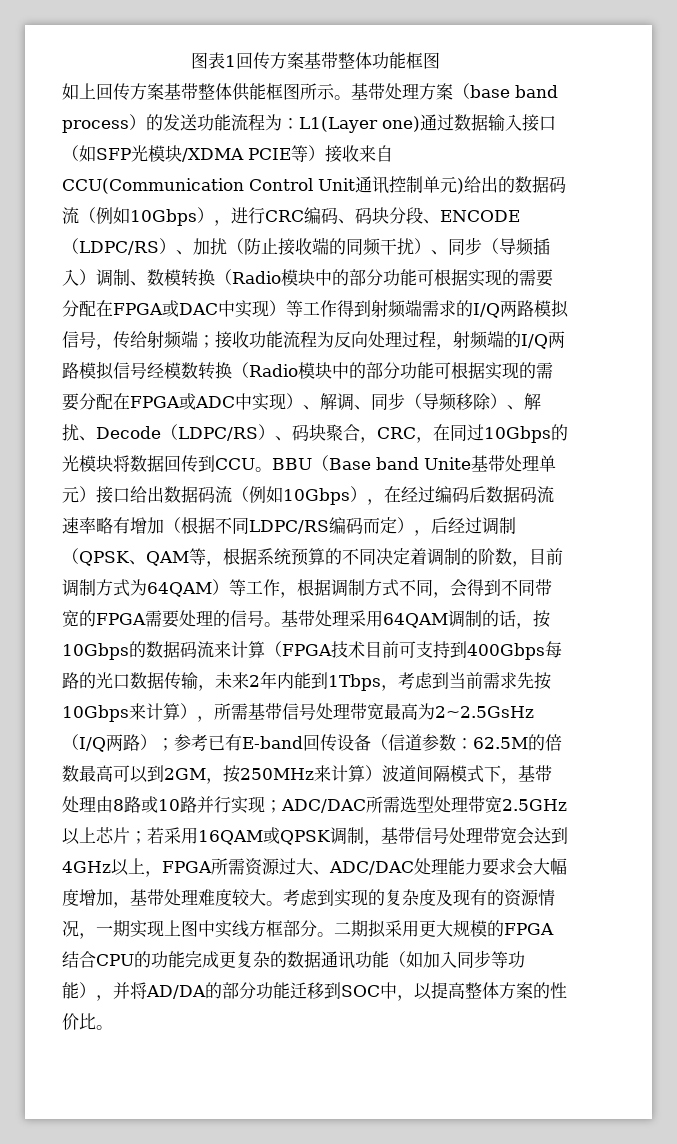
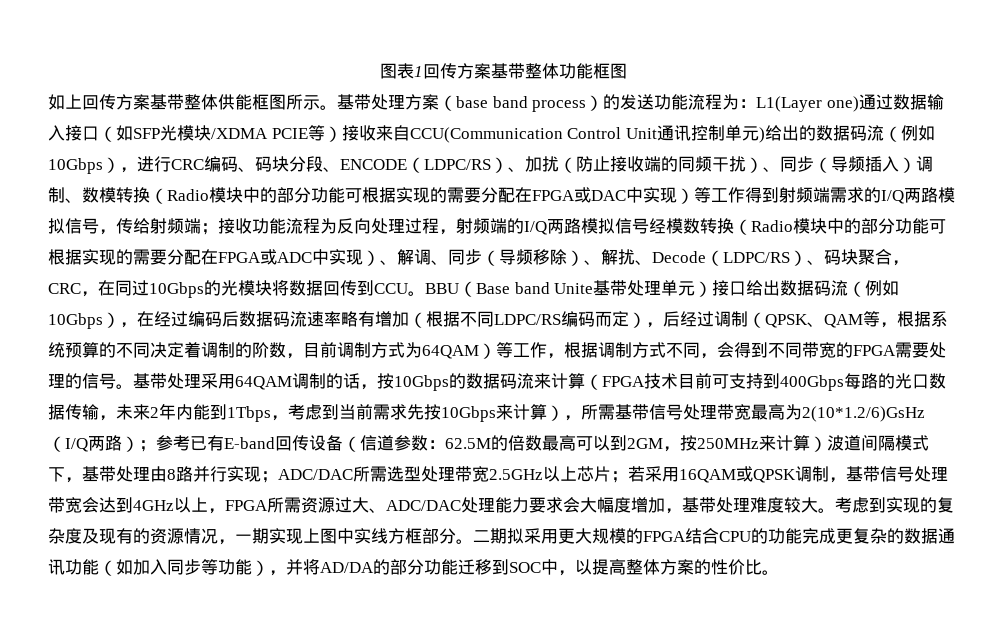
[435,706,534,718] 2~2.5GsHz -> [802,406,925,422] 2(10*1.2/6)GsHz
[141,796,197,813] 或10路 -> (193, 474) none

